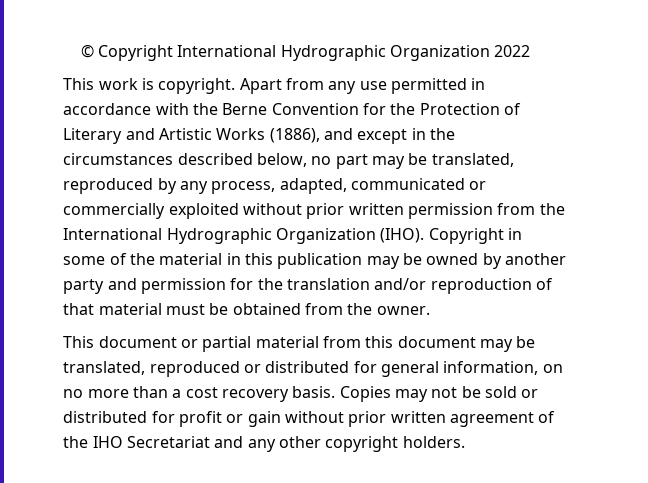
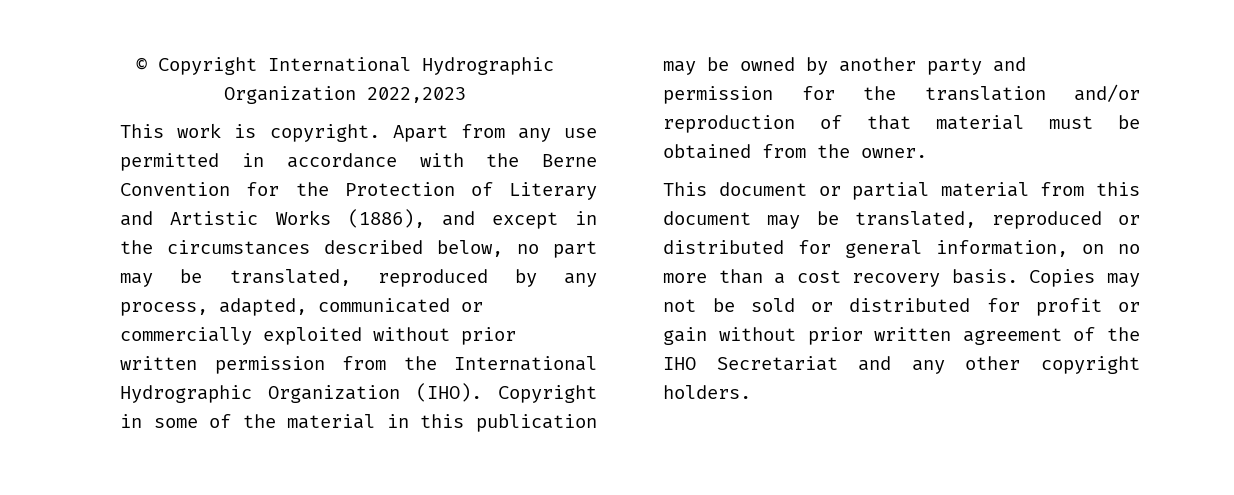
[494,45,531,57] 2022 -> [367,87,466,103] 2022,2023

